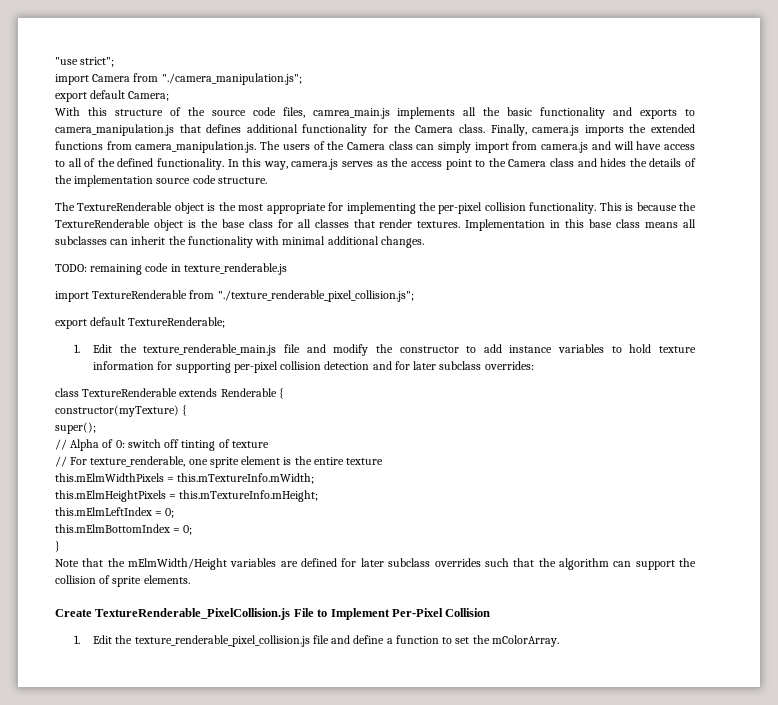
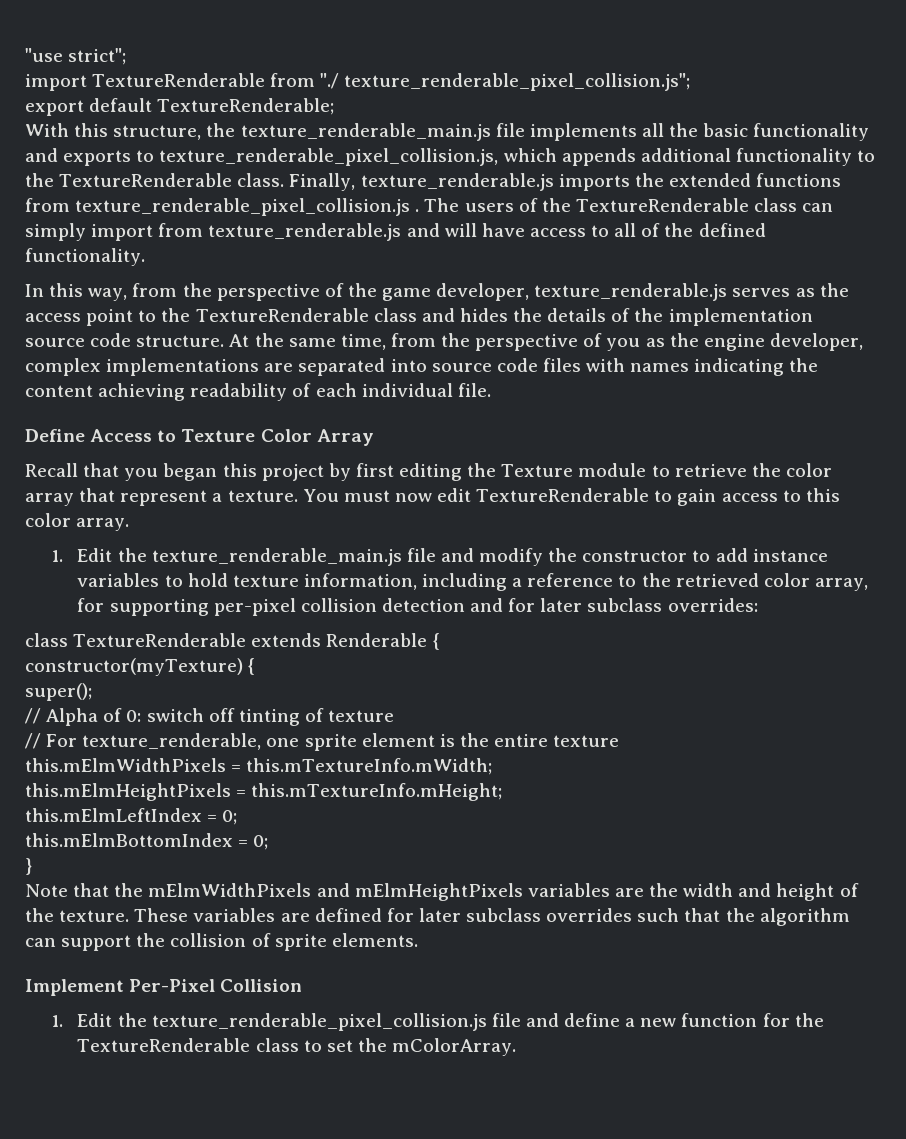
[92,73,302,85] [55,90,170,102] Camera from "./camera_manipulation.js"; // export default Camera; -> [92,73,691,91] [25,98,335,116] TextureRenderable from "./ texture_renderable_pixel_collision.js"; // export default TextureRenderable;
[114,107,390,119] structure of the source code files, camrea_main.js -> [113,123,525,141] structure, the texture_renderable_main.js file
[55,124,454,136] camera_manipulation.js that defines additional functionality for the Camera -> [159,148,876,166] [25,173,233,187] texture_renderable_pixel_collision.js, which appends additional functionality to the TextureRenderable
[532,125,580,136] camera.js -> [360,173,554,191] texture_renderable.js
[135,141,257,153] camera_manipulation.js. -> [75,198,420,216] texture_renderable_pixel_collision.js .
[346,142,385,150] Camera -> [575,198,749,212] TextureRenderable
[541,142,589,153] camera.js -> [208,223,402,241] texture_renderable.js
(225, 164) none -> (145, 257) //
[291,159,339,170] camera.js -> [132,283,728,301] from the perspective of the game developer, texture_renderable.js
[508,159,547,167] Camera -> [195,308,369,322] TextureRenderable
[55,202,696,214] [55,219,696,231] [55,236,424,248] [55,263,287,275] [55,290,414,302] [55,317,226,329] // The TextureRenderable object is the most appropriate for implementing the per-pixel collision functionality. This is because the TextureRenderable object is the base class for all classes that render textures. Implementation in this base class means all subclasses can inherit the functionality with minimal additional changes. // TODO: remaining code in texture_renderable.js // import TextureRenderable from "./texture_renderable_pixel_collision.js"; // export default TextureRenderable; -> [229,333,863,351] [25,358,819,376] [25,383,491,401] [25,429,374,446] [25,463,832,481] [25,488,840,506] [25,513,130,531] At the same time, from the perspective of you as the engine developer, complex implementations are separated into source code files with names indicating the content achieving readability of each individual file. // Define Access to Texture Color Array // Recall that you began this project by first editing the Texture module to retrieve the color array that represent a texture. You must now edit TextureRenderable to gain access to this color array.
[93,361,155,370] information -> [303,573,868,591] information, including a reference to the retrieved color array,
[128,558,228,570] mElmWidth/Height -> [148,883,859,901] [25,908,189,922] mElmWidthPixels and mElmHeightPixels variables are the width and height of the texture. These
[55,608,328,620] Create TextureRenderable_PixelCollision.js File to -> (418, 940) none
[395,635,439,644] function -> [640,1013,824,1027] [77,1038,299,1052] new function for the TextureRenderable class

